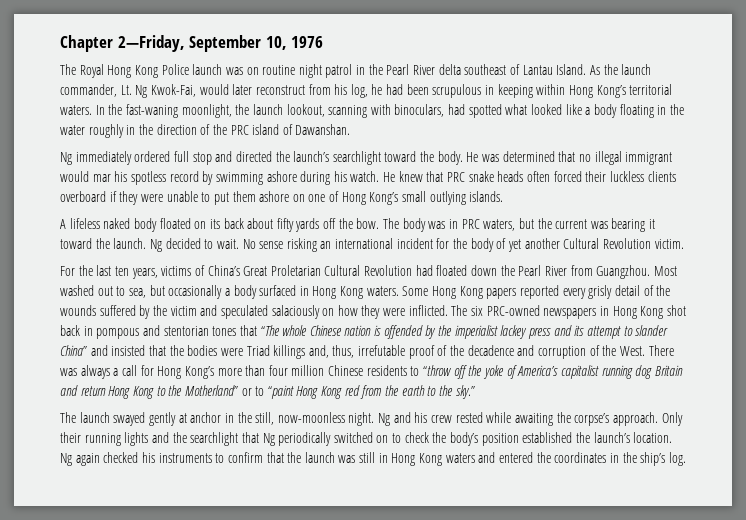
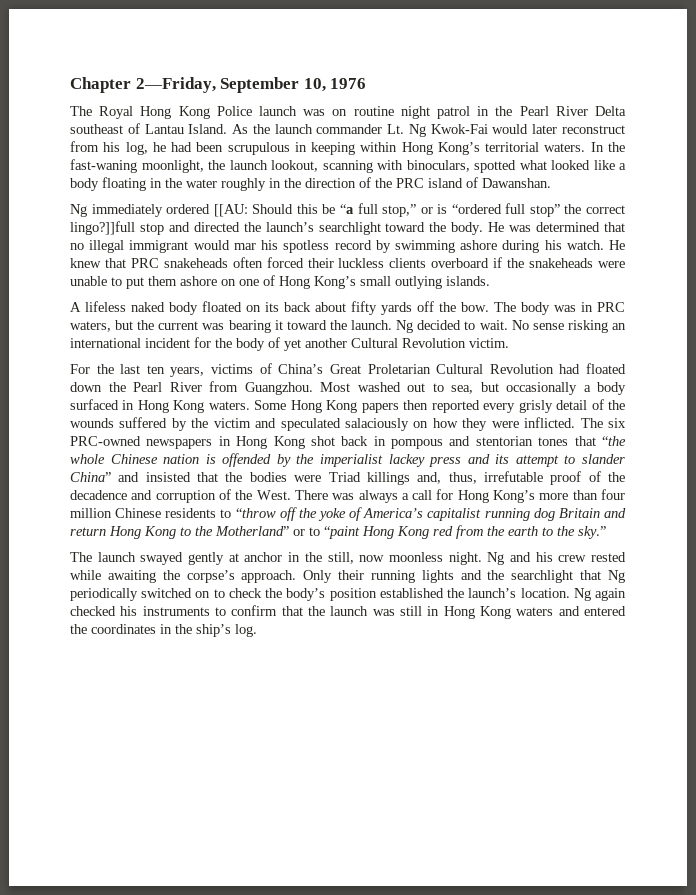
[438,64,461,75] delta -> [595,106,626,116] Delta
[60,84,117,97] commander, -> [316,124,383,134] commander
[150,84,196,97] Kwok-Fai, -> [430,124,488,134] Kwok-Fai
[448,104,466,115] had -> (470, 166) none
[173,151,189,162] full -> [213,203,625,217] [70,221,135,235] [[AU: Should this be “a full stop,” or is “ordered full stop” the correct lingo?]]full
[468,171,524,182] snake heads -> [163,258,228,268] snakeheads
[119,191,139,205] they -> [507,258,594,268] the snakeheads
(517, 293) none -> [403,400,429,410] then
[260,325,280,336] “The -> [601,436,626,446] “the
[277,412,345,423] now-moonless -> [359,552,443,562] now moonless

